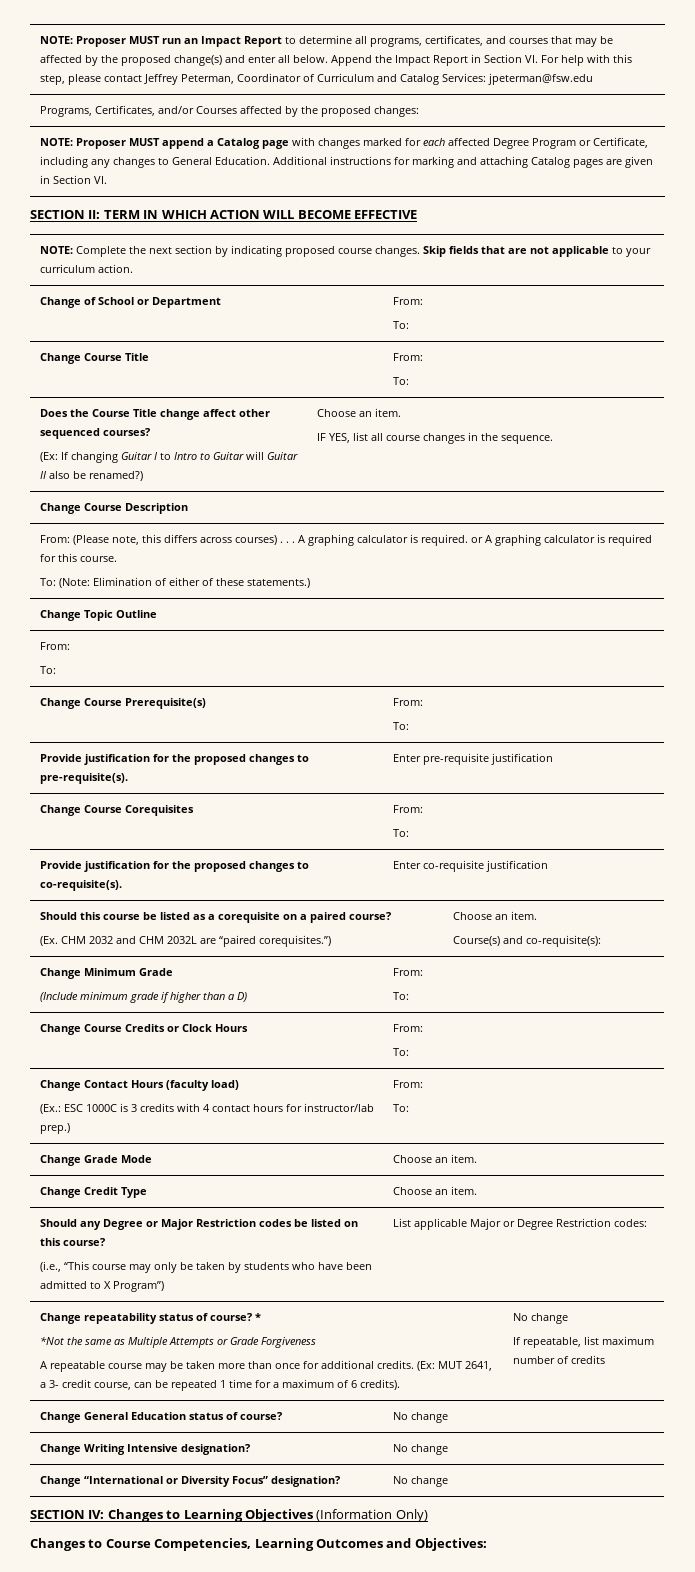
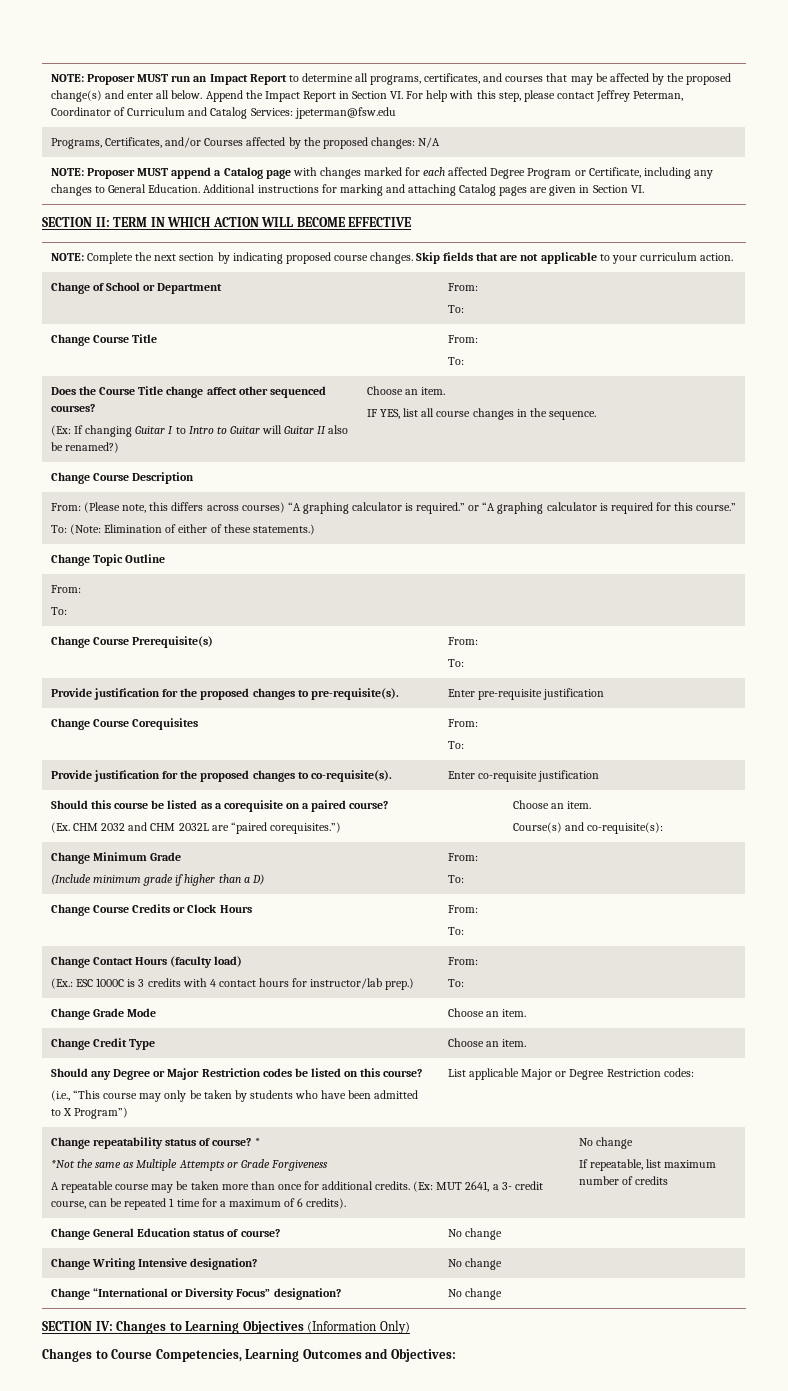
(419, 111) none -> [417,137,440,148] N/A
[279,534,492,546] . . . A graphing calculator is required. or A -> [287,502,496,514] “A graphing calculator is required.” or “A
[79,556,117,562] course. -> [696,503,737,511] course.”

